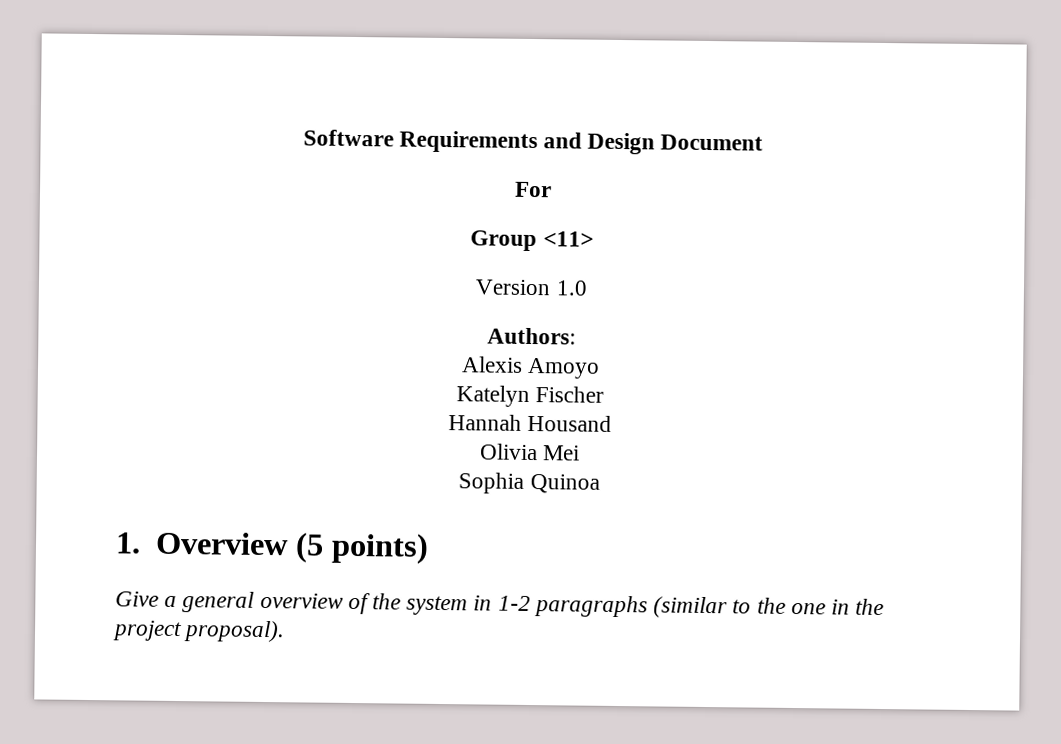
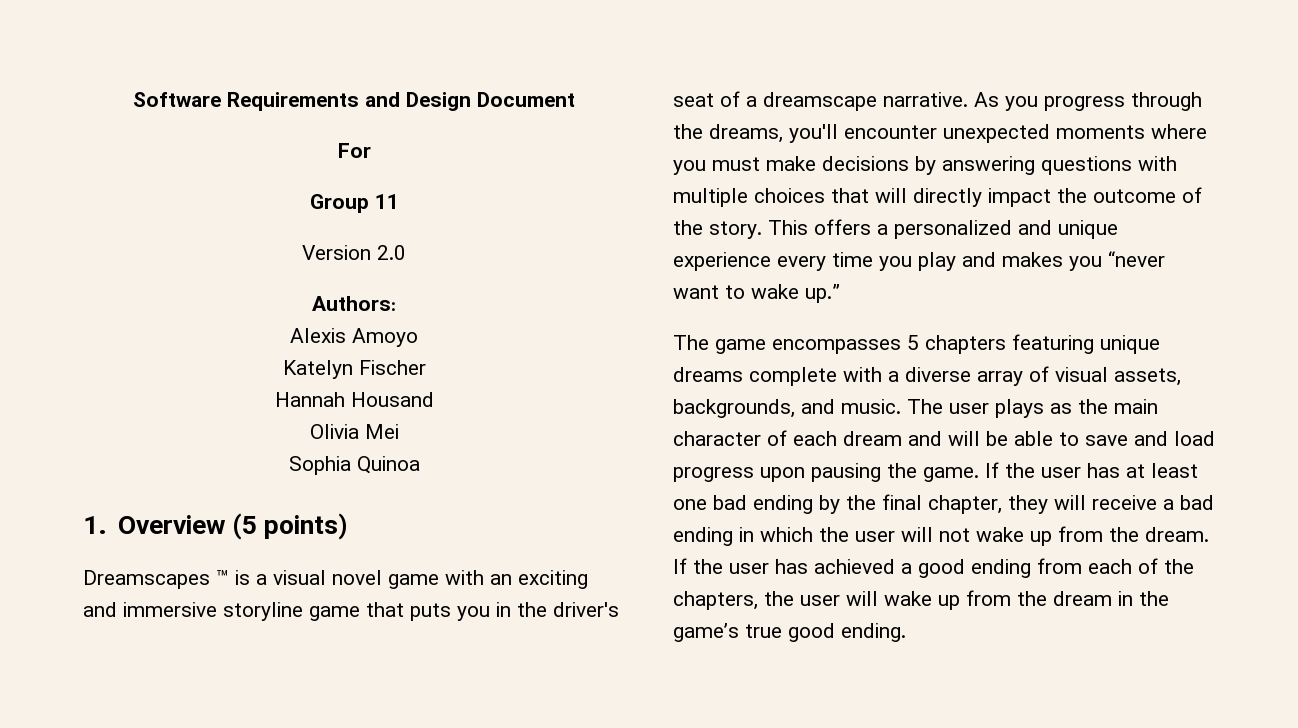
[542,231,594,247] <11> -> [374,194,399,209] 11
[555,280,588,296] 1.0 -> [377,245,406,260] 2.0
[115,591,885,619] [112,620,286,643] Give a general overview of the system in 1-2 paragraphs (similar to the one in the project proposal). -> [83,570,588,589] [83,602,619,621] [673,91,1202,111] [673,124,1207,143] [673,156,1177,175] [673,187,1202,207] [673,219,1118,239] [673,251,1165,271] [673,284,840,303] [673,334,1160,354] [673,366,1181,386] [673,399,1158,418] [673,430,1215,446] [673,462,1198,482] [673,494,1214,514] [673,526,1209,546] [673,558,1194,578] [673,590,1169,610] [673,623,906,642] Dreamscapes ™ is a visual novel game with an exciting and immersive storyline game that puts you in the driver's seat of a dreamscape narrative. As you progress through the dreams, you'll encounter unexpected moments where you must make decisions by answering questions with multiple choices that will directly impact the outcome of the story. This offers a personalized and unique experience every time you play and makes you “never want to wake up.” // The game encompasses 5 chapters featuring unique dreams complete with a diverse array of visual assets, backgrounds, and music. The user plays as the main character of each dream and will be able to save and load progress upon pausing the game. If the user has at least one bad ending by the final chapter, they will receive a bad ending in which the user will not wake up from the dream. If the user has achieved a good ending from each of the chapters, the user will wake up from the dream in the game’s true good ending.

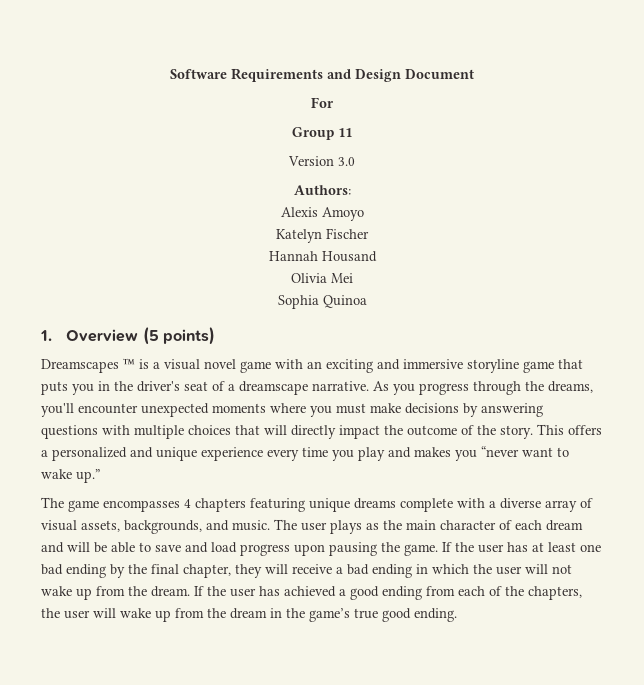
[377,245,406,260] 2.0 -> [338,157,355,166] 3.0
[907,335,919,350] 5 -> [184,499,191,508] 4

